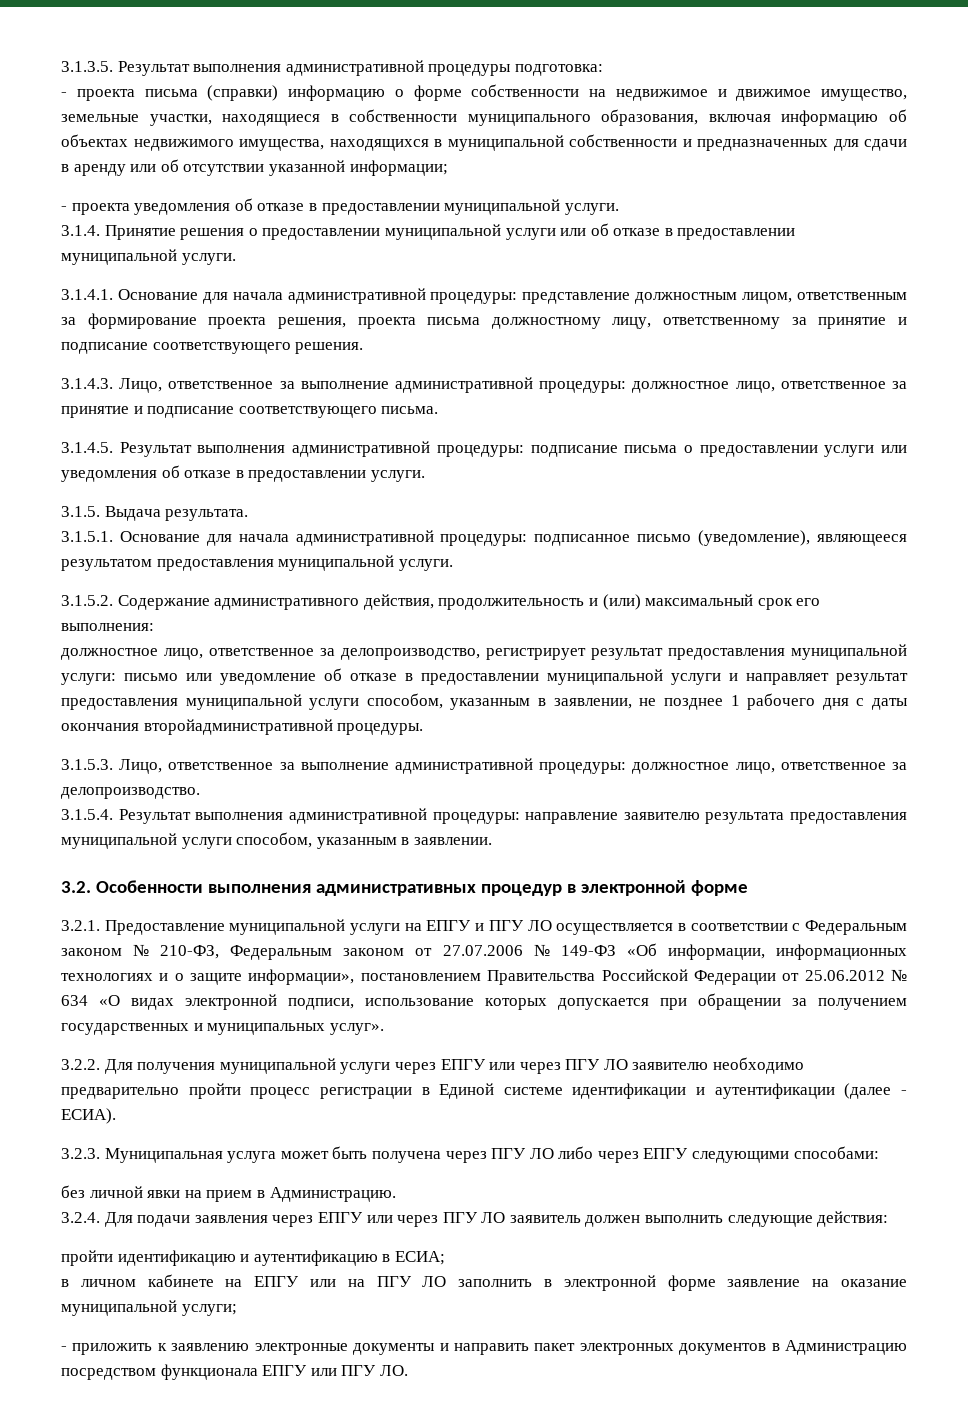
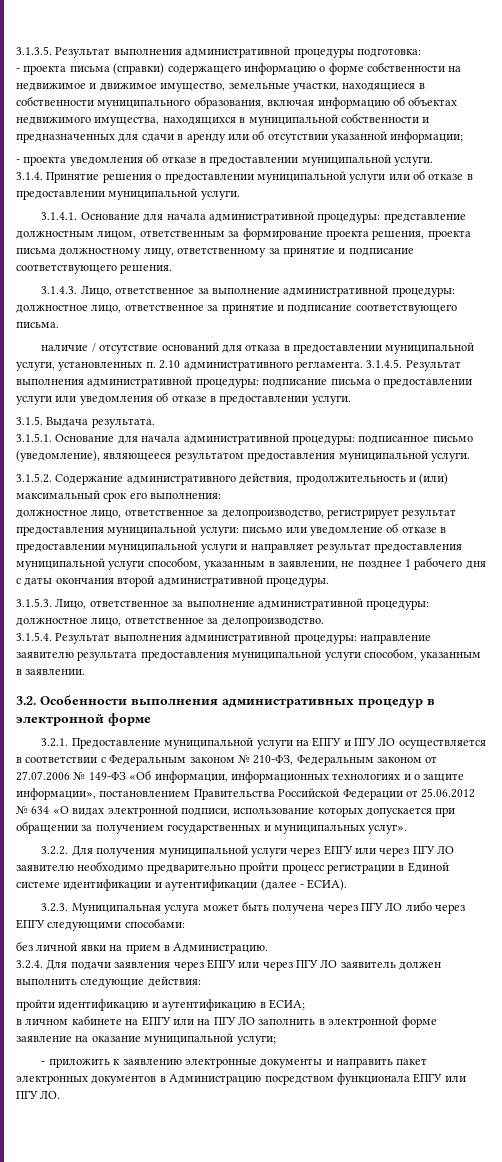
(279, 93) none -> [167,65,241,75] содержащего
(439, 410) none -> [41,342,475,354] [16,360,363,371] наличие / отсутствие оснований для отказа в предоставлении муниципальной услуги, установленных п. 2.10 административного регламента.
[143,719,333,735] второйадминистративной -> [117,575,263,587] второй административной

